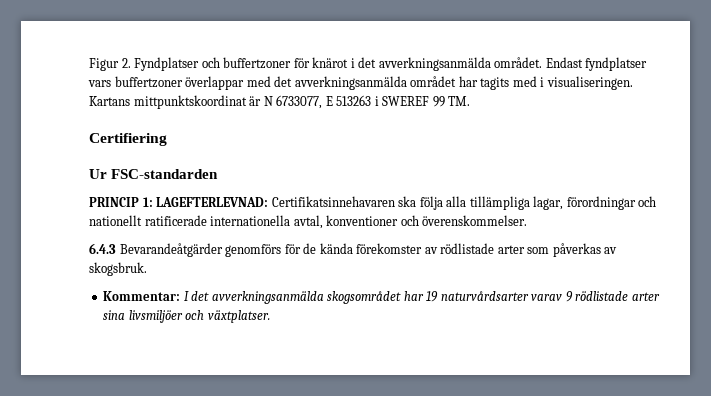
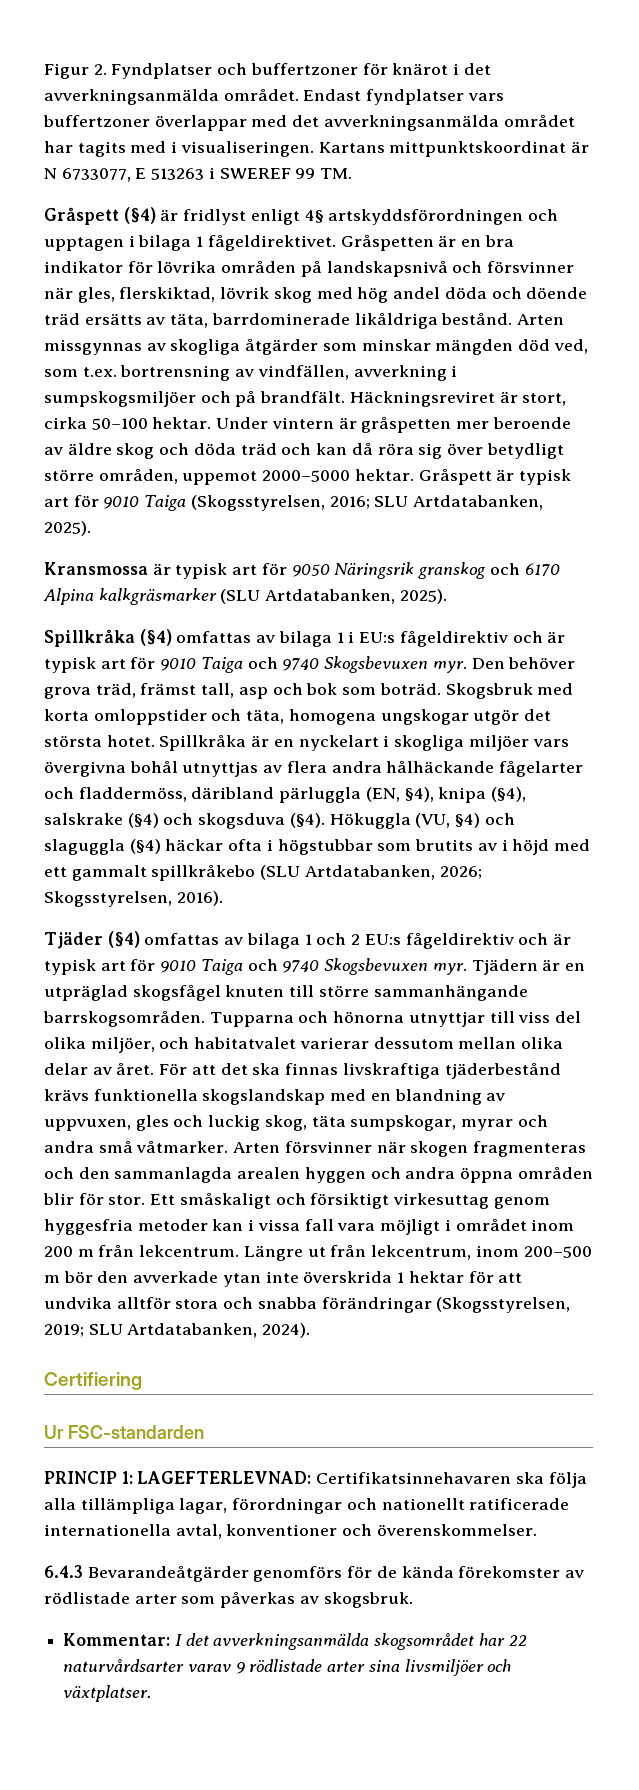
(471, 101) none -> [44,207,559,225] [44,235,514,251] [44,261,575,277] [44,287,588,303] [44,313,565,329] [44,339,588,355] [44,365,458,381] [44,391,567,407] [44,417,571,433] [44,443,564,459] [44,469,572,485] [44,495,544,511] [44,521,91,536] [44,562,560,579] [43,588,447,605] [44,629,566,647] [44,656,576,673] [44,683,574,699] [44,709,552,725] [44,735,569,751] [44,761,584,777] [44,787,527,803] [44,813,515,829] [44,839,590,855] [44,865,482,881] [44,891,223,907] [44,931,571,949] [44,958,585,975] [44,985,528,1001] [43,1011,582,1027] [44,1037,564,1053] [44,1063,561,1079] [44,1089,506,1105] [44,1115,548,1131] [44,1141,587,1157] [44,1167,593,1183] [43,1193,550,1209] [44,1219,575,1235] [44,1245,592,1261] [44,1271,523,1287] [44,1297,571,1313] [44,1323,311,1338] // Gråspett (§4) är fridlyst enligt 4§ artskyddsförordningen och upptagen i bilaga 1 fågeldirektivet. Gråspetten är en bra indikator för lövrika områden på landskapsnivå och försvinner när gles, flerskiktad, lövrik skog med hög andel döda och döende träd ersätts av täta, barrdominerade likåldriga bestånd. Arten missgynnas av skogliga åtgärder som minskar mängden död ved, som t.ex. bortrensning av vindfällen, avverkning i sumpskogsmiljöer och på brandfält. Häckningsreviret är stort, cirka 50–100 hektar. Under vintern är gråspetten mer beroende av äldre skog och döda träd och kan då röra sig över betydligt större områden, uppemot 2000–5000 hektar. Gråspett är typisk art för 9010 Taiga (Skogsstyrelsen, 2016; SLU Artdatabanken, 2025). // Kransmossa är typisk art för 9050 Näringsrik granskog och 6170 Alpina kalkgräsmarker (SLU Artdatabanken, 2025). // Spillkråka (§4) omfattas av bilaga 1 i EU:s fågeldirektiv och är typisk art för 9010 Taiga och 9740 Skogsbevuxen myr. Den behöver grova träd, främst tall, asp och bok som boträd. Skogsbruk med korta omloppstider och täta, homogena ungskogar utgör det största hotet. Spillkråka är en nyckelart i skogliga miljöer vars övergivna bohål utnyttjas av flera andra hålhäckande fågelarter och fladdermöss, däribland pärluggla (EN, §4), knipa (§4), salskrake (§4) och skogsduva (§4). Hökuggla (VU, §4) och slaguggla (§4) häckar ofta i högstubbar som brutits av i höjd med ett gammalt spillkråkebo (SLU Artdatabanken, 2026; Skogsstyrelsen, 2016). // Tjäder (§4) omfattas av bilaga 1 och 2 EU:s fågeldirektiv och är typisk art för 9010 Taiga och 9740 Skogsbevuxen myr. Tjädern är en utpräglad skogsfågel knuten till större sammanhängande barrskogsområden. Tupparna och hönorna utnyttjar till viss del olika miljöer, och habitatvalet varierar dessutom mellan olika delar av året. För att det ska finnas livskraftiga tjäderbestånd krävs funktionella skogslandskap med en blandning av uppvuxen, gles och luckig skog, täta sumpskogar, myrar och andra små våtmarker. Arten försvinner när skogen fragmenteras och den sammanlagda arealen hyggen och andra öppna områden blir för stor. Ett småskaligt och försiktigt virkesuttag genom hyggesfria metoder kan i vissa fall vara möjligt i området inom 200 m från lekcentrum. Längre ut från lekcentrum, inom 200–500 m bör den avverkade ytan inte överskrida 1 hektar för att undvika alltför stora och snabba förändringar (Skogsstyrelsen, 2019; SLU Artdatabanken, 2024).
[426,291,439,302] 19 -> [508,1635,527,1646] 22

